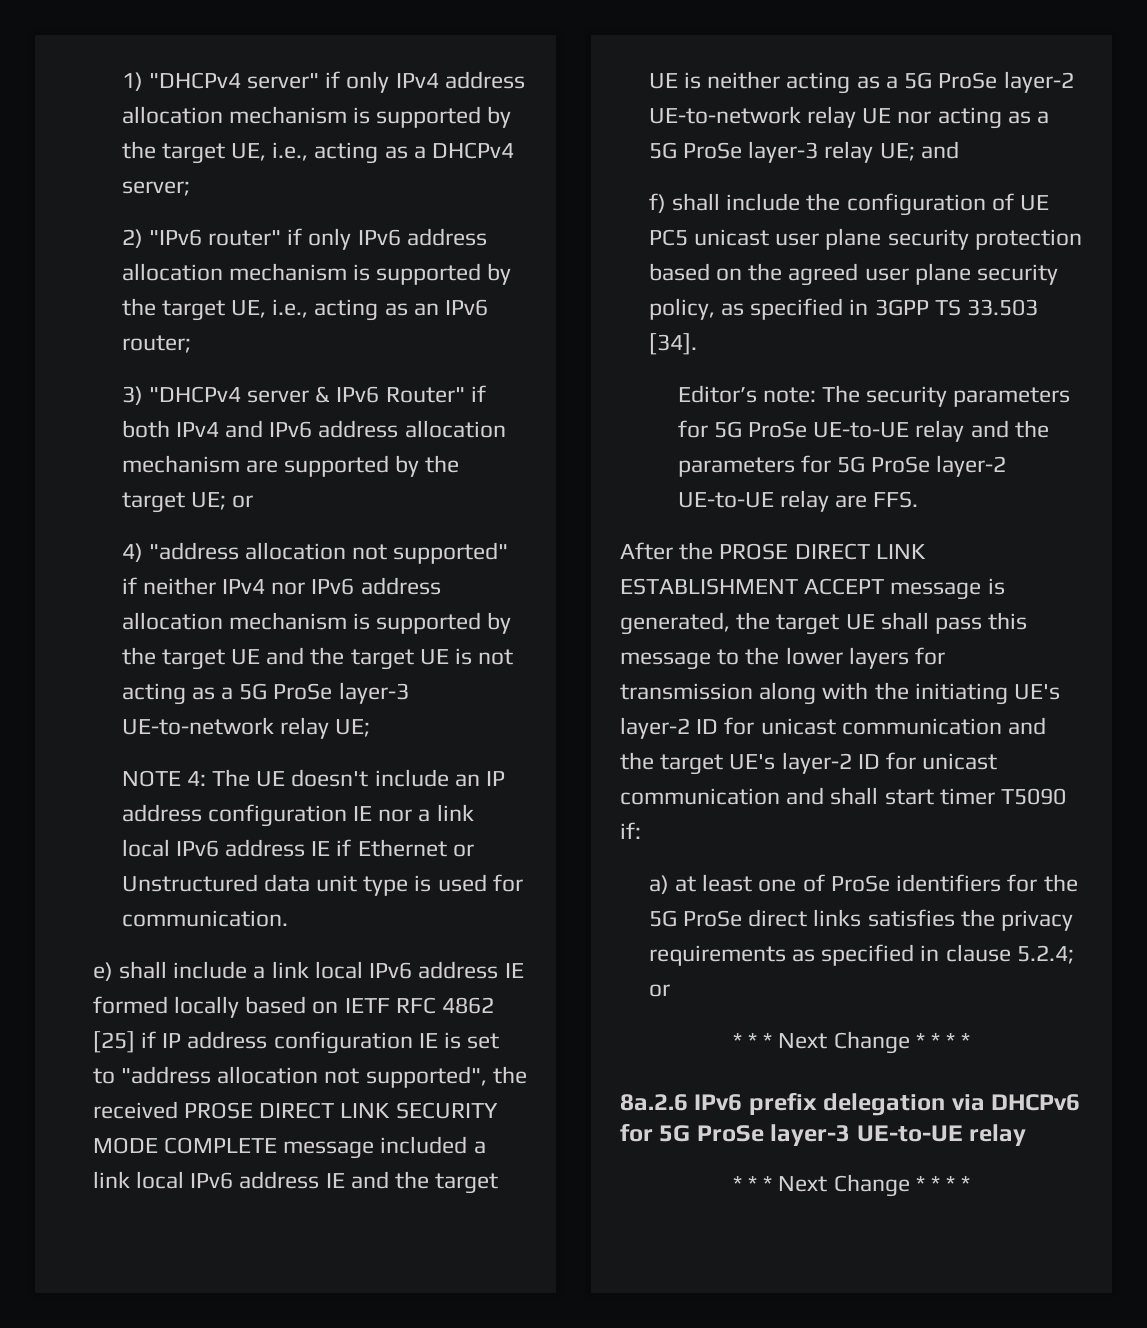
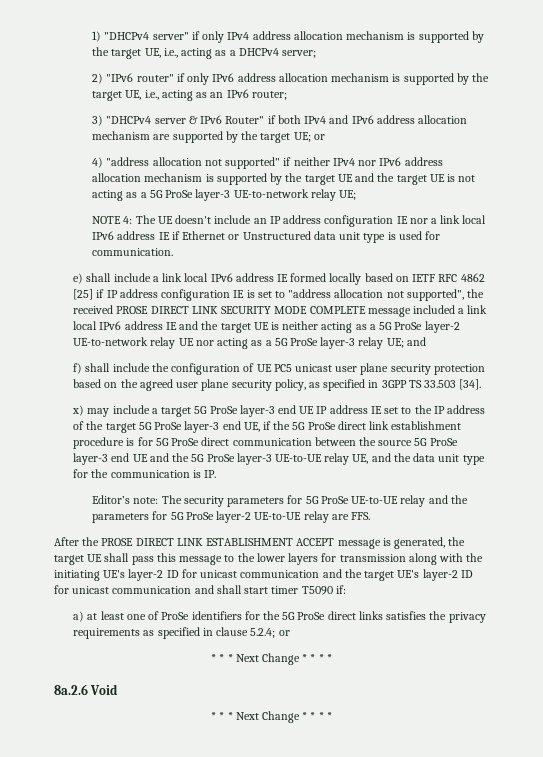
(697, 344) none -> [72,405,486,417] [73,421,462,433] [73,437,458,449] [73,453,485,465] [73,469,217,478] // x) may include a target 5G ProSe layer-3 end UE IP address IE set to the IP address of the target 5G ProSe layer-3 end UE, if the 5G ProSe direct link establishment procedure is for 5G ProSe direct communication between the source 5G ProSe layer-3 end UE and the 5G ProSe layer-3 UE-to-UE relay UE, and the data unit type for the communication is IP.
[694,1092,1081,1116] [620,1123,1027,1146] IPv6 prefix delegation via DHCPv6 for 5G ProSe layer-3 UE-to-UE relay -> [90,684,119,695] Void

